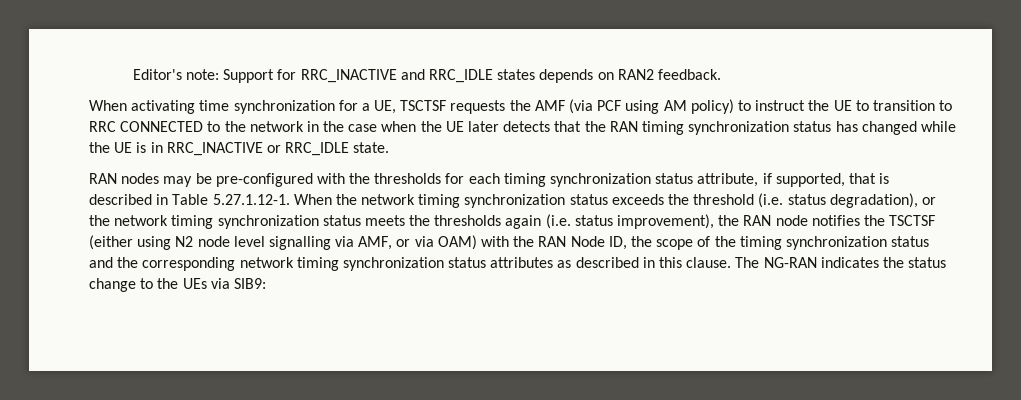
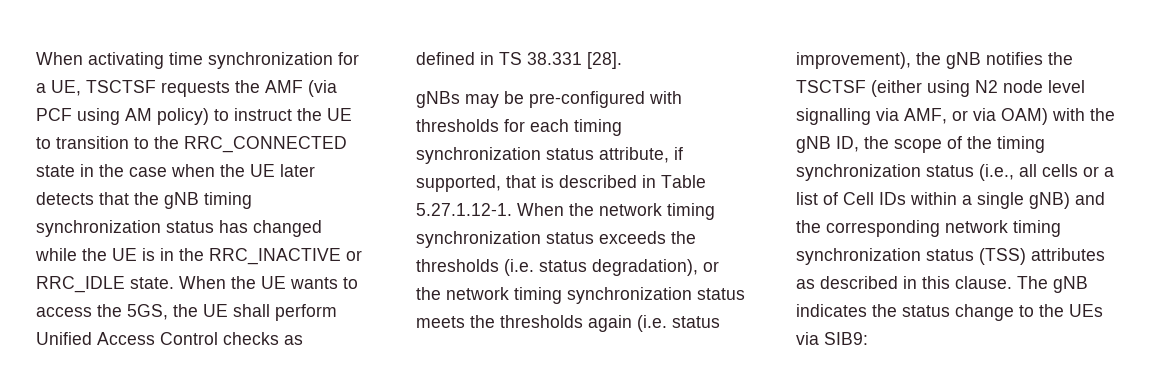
[132,69,721,83] Editor's note: Support for RRC_INACTIVE and RRC_IDLE states depends on RAN2 feedback. // -> (36, 58) none
[89,121,304,132] RRC CONNECTED to the network -> [154,136,347,153] [36,165,75,177] the RRC_CONNECTED state
[609,121,638,132] RAN -> [164,192,199,209] gNB
(163, 147) none -> [179,248,204,261] the
[89,173,160,184] // RAN nodes -> [179,276,358,289] [36,304,337,321] [36,332,303,345] [416,52,622,69] [416,91,460,108] When the UE wants to access the 5GS, the UE shall perform Unified Access Control checks as defined in TS 38.331 [28]. // gNBs
[349,173,371,184] the -> (682, 97) none
[693,194,755,205] threshold -> [416,259,499,272] thresholds
[743,215,808,226] RAN node -> [946,52,981,69] gNB
[538,236,605,247] RAN Node -> [796,136,831,153] gNB
(930, 241) none -> [979,164,1114,181] [796,192,1070,209] (i.e., all cells or a list of Cell IDs within a single gNB)
(487, 262) none -> [979,248,1026,265] (TSS)
[763,257,817,268] NG-RAN -> [1053,276,1088,293] gNB

